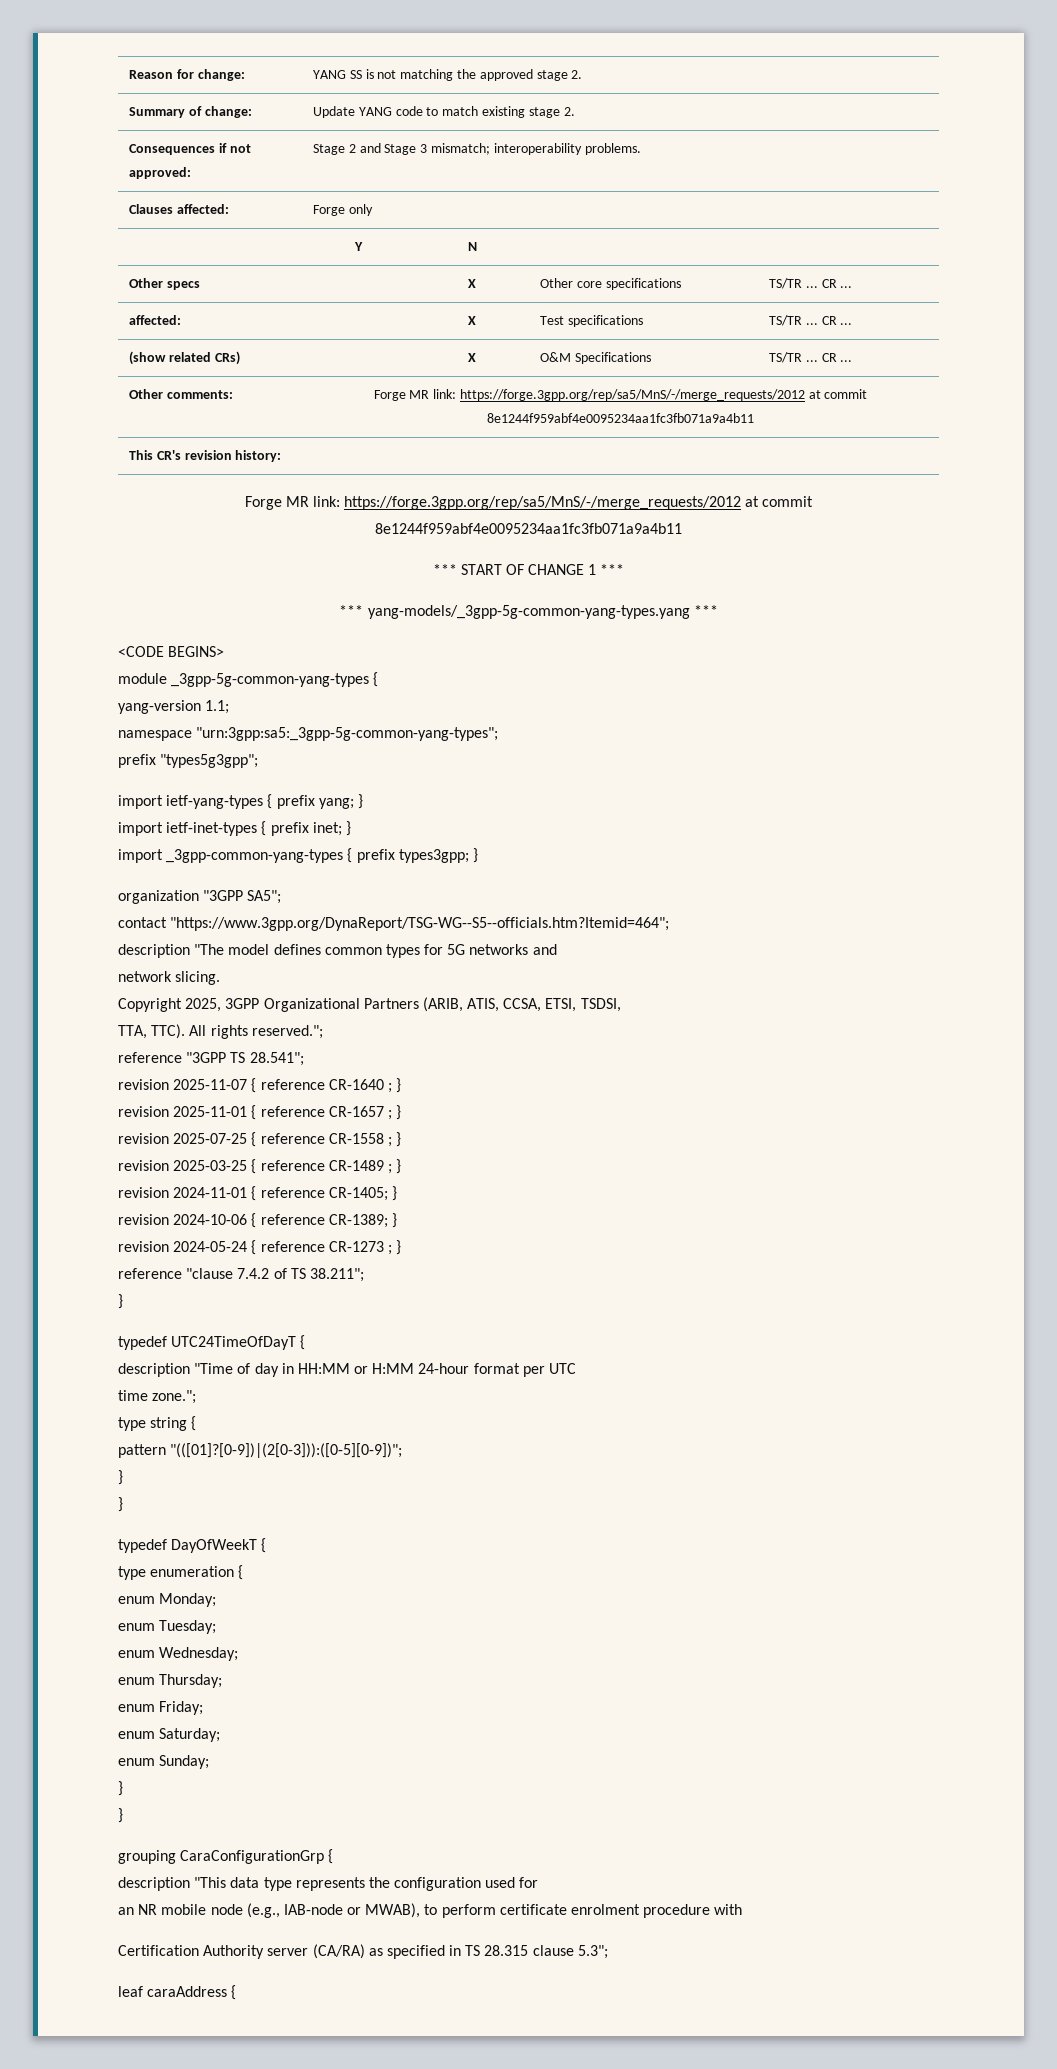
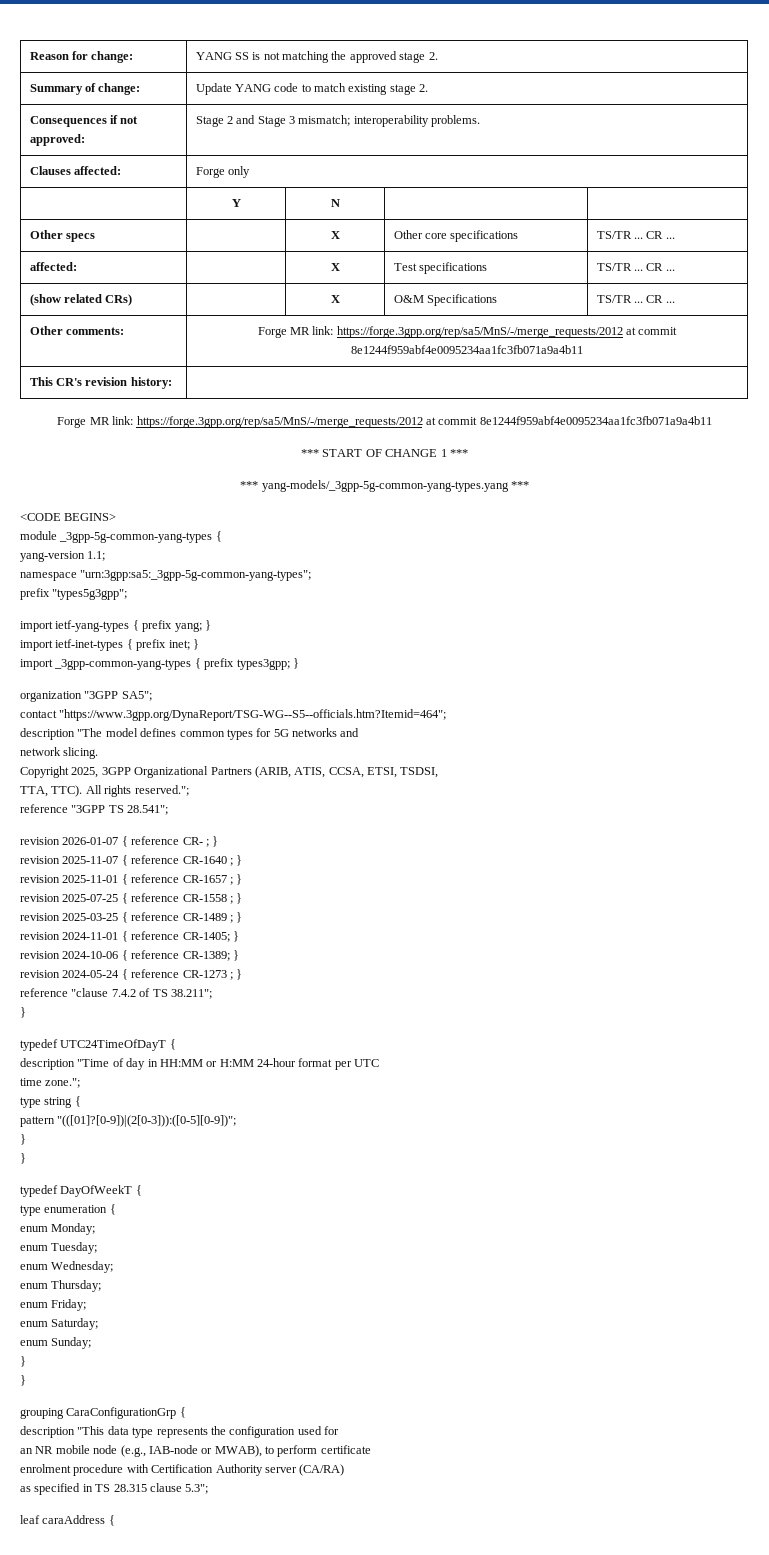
(304, 1059) none -> [20,836,219,847] // revision 2026-01-07 { reference CR- ; }
(567, 1909) none -> (371, 1449) //
(743, 1909) // -> (149, 1468) none
(365, 1951) none -> (345, 1470) //

